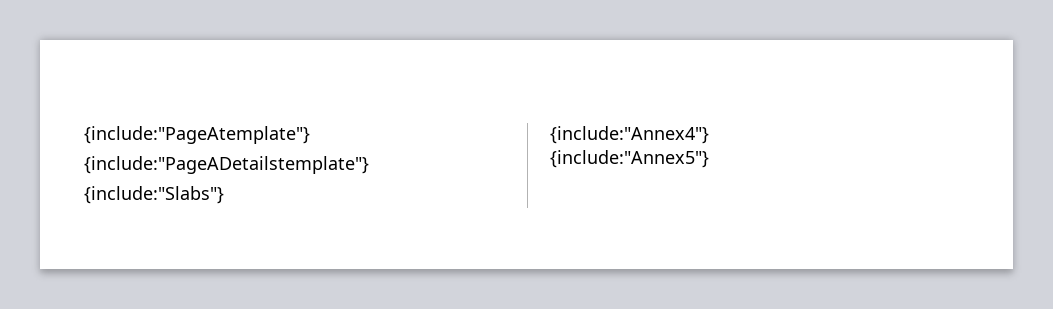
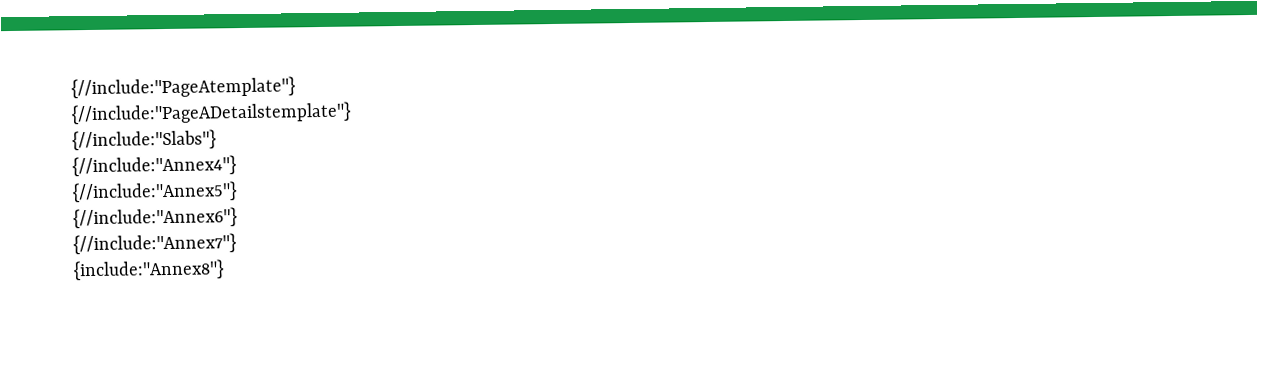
[84,126,310,144] [84,156,369,174] [84,186,224,204] [550,126,709,144] [550,150,709,168] {include:"PageAtemplate"} // {include:"PageADetailstemplate"} // {include:"Slabs"} // {include:"Annex4"} // {include:"Annex5"} -> [71,76,296,99] [71,101,352,125] [72,129,217,151] [72,155,237,177] [72,181,238,203] [73,207,238,229] [73,233,237,255] [73,259,225,281] {//include:"PageAtemplate"} // {//include:"PageADetailstemplate"} // {//include:"Slabs"} // {//include:"Annex4"} // {//include:"Annex5"} // {//include:"Annex6"} // {//include:"Annex7"} // {include:"Annex8"}

